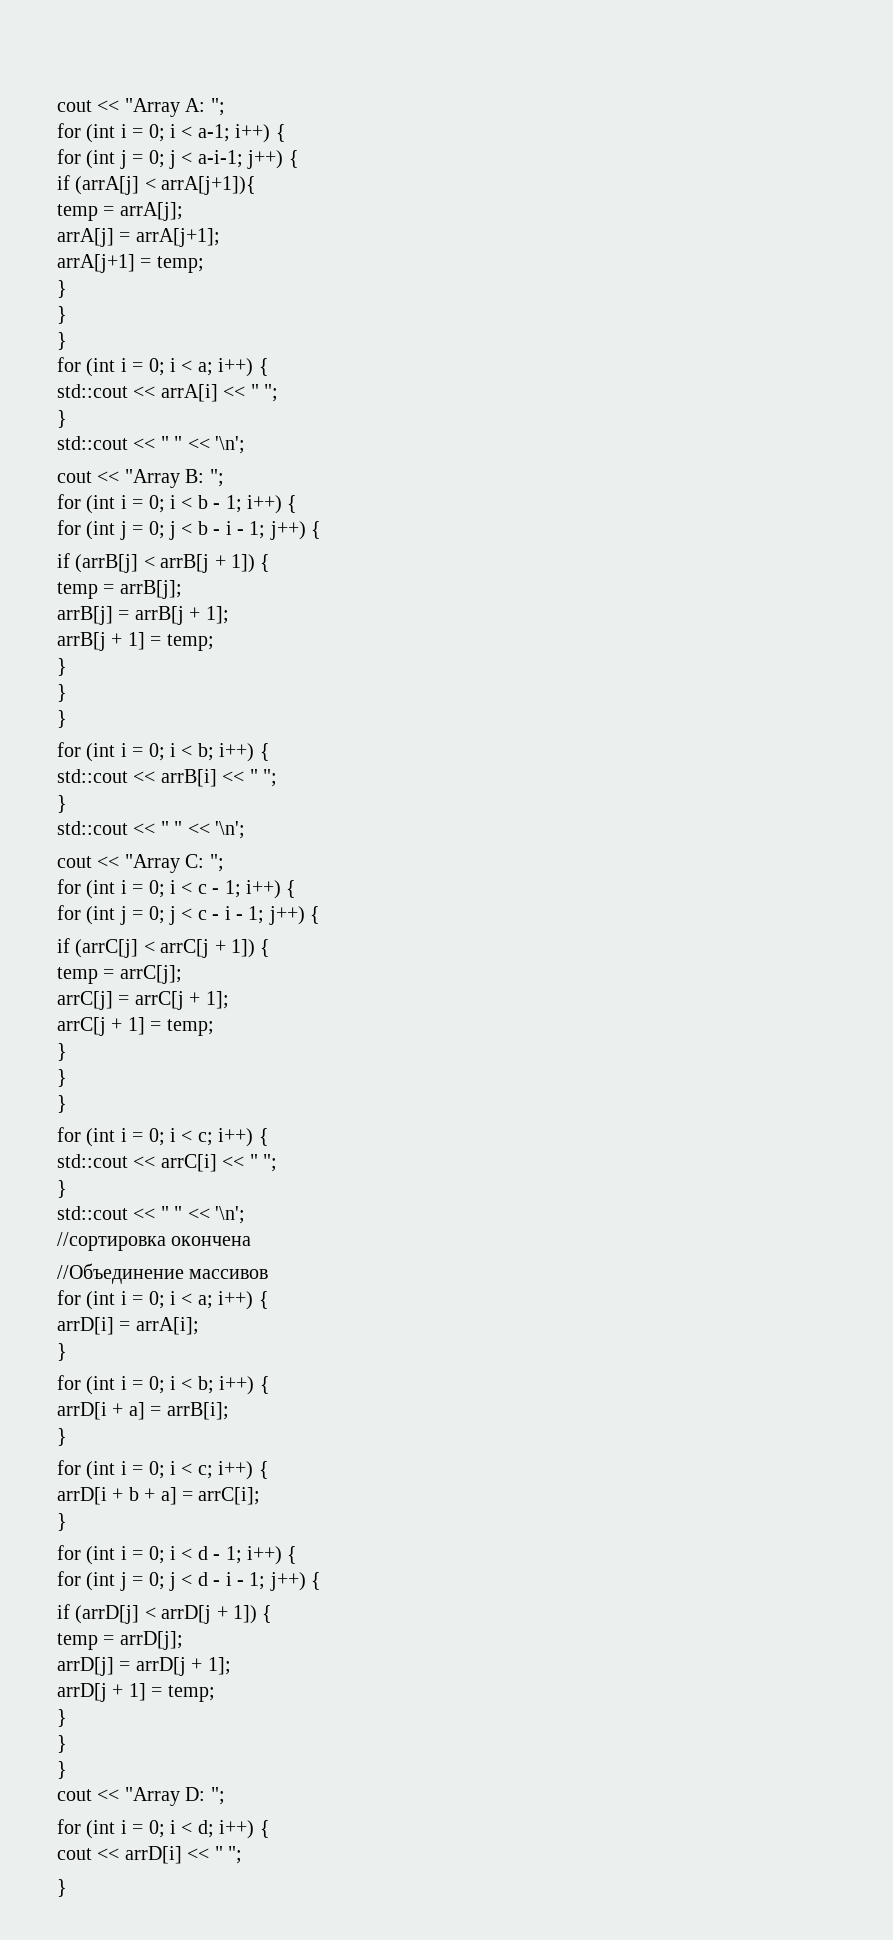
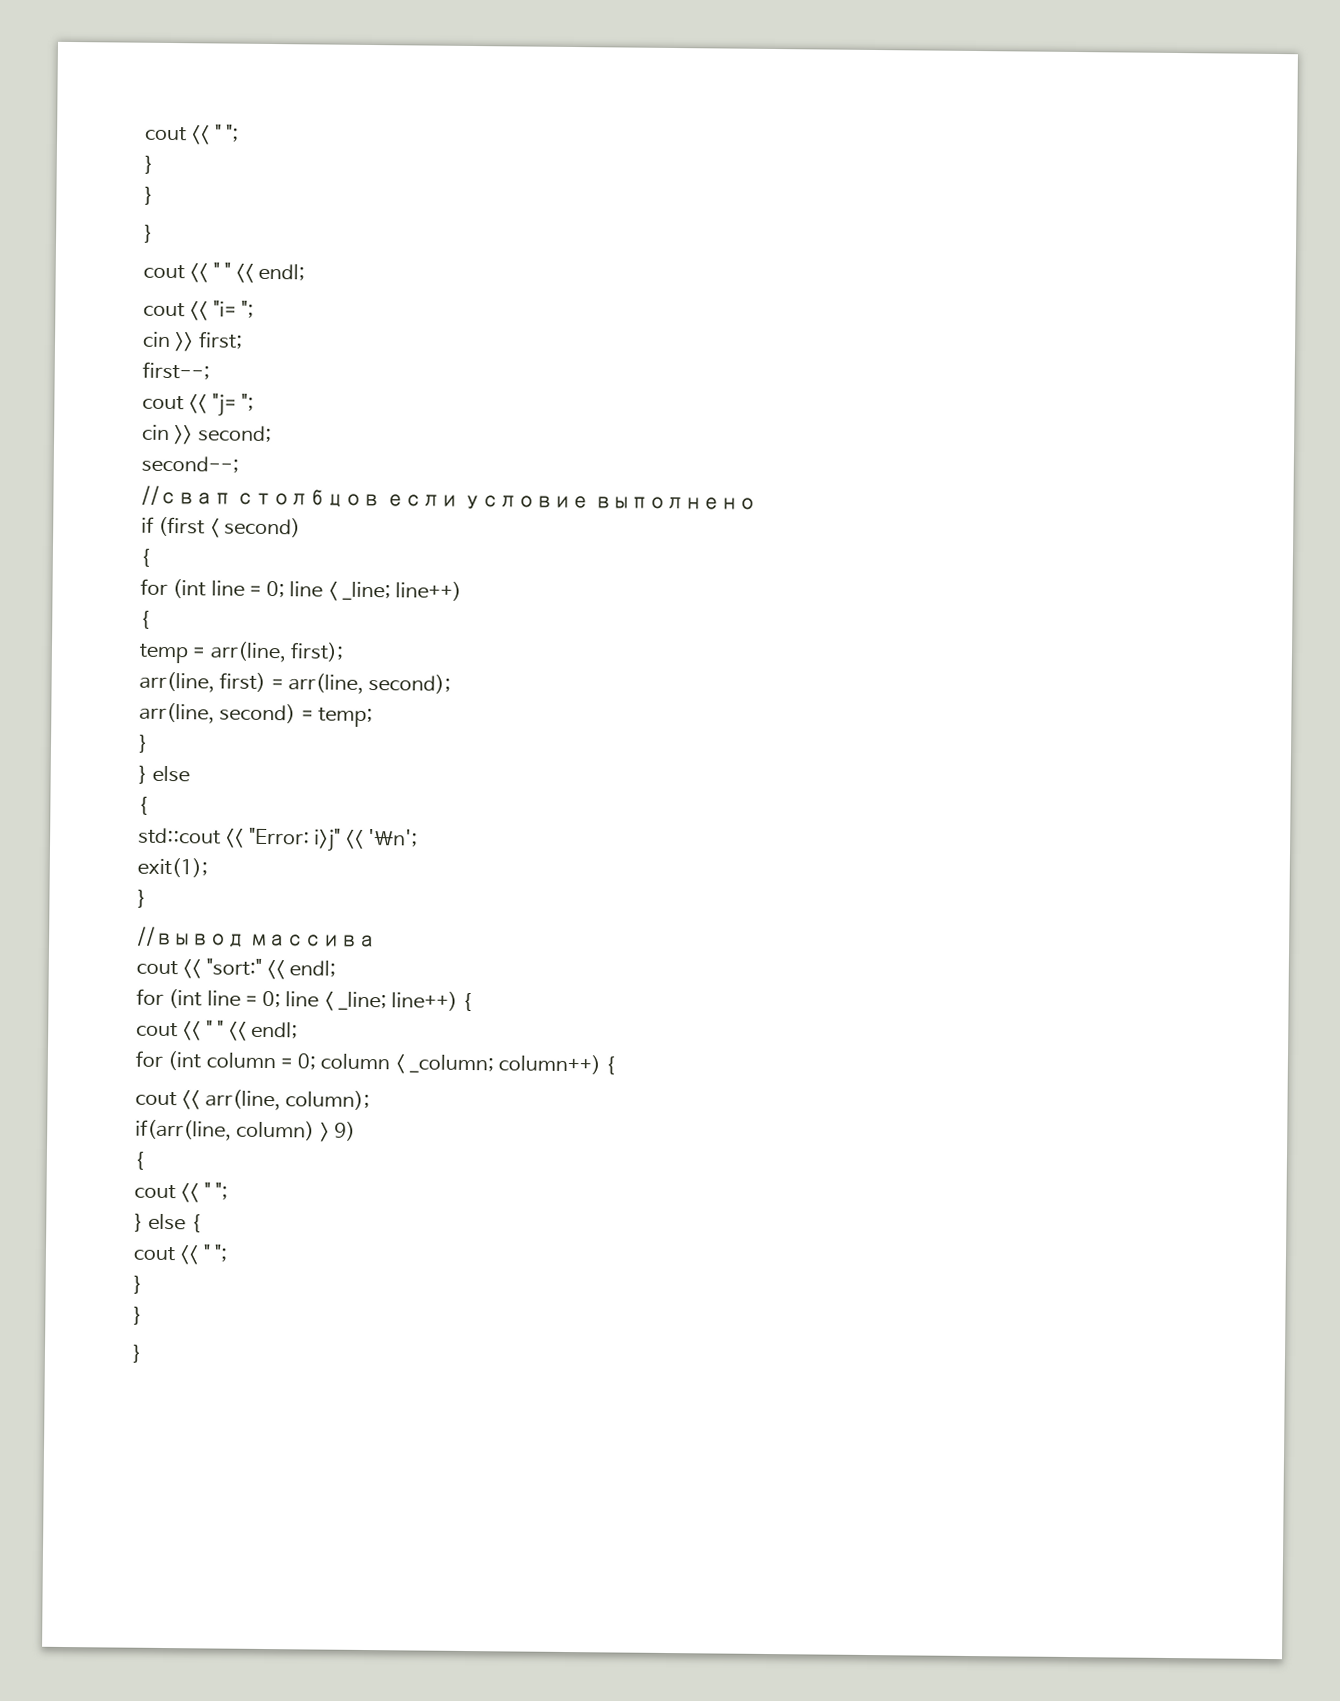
[57,98,225,117] [57,123,286,143] [57,149,299,169] [57,175,257,195] [57,202,183,221] [57,228,220,247] [57,254,204,273] [57,280,67,298] [57,306,67,324] [57,332,67,350] [57,357,269,377] [57,384,278,402] [57,410,67,428] [57,436,246,454] [57,469,224,488] [57,494,298,514] [57,520,322,540] [57,553,271,573] [57,580,182,599] [57,606,229,625] [57,632,214,651] [57,658,67,676] [57,684,67,702] [57,710,67,728] [57,742,270,762] [57,769,277,787] [57,795,67,813] [57,821,246,839] [57,854,224,873] [57,879,297,899] [57,905,321,925] [57,938,271,958] [57,965,182,984] [57,991,229,1010] [57,1017,214,1036] [57,1043,67,1061] [57,1069,67,1087] [57,1095,67,1113] [57,1127,269,1147] [57,1154,277,1172] [57,1180,67,1198] [57,1206,246,1224] [57,1232,252,1251] [57,1263,269,1284] [57,1290,269,1310] [57,1317,199,1335] [57,1343,67,1361] [57,1375,270,1395] [57,1402,229,1420] [57,1428,67,1446] [57,1460,269,1480] [57,1487,261,1505] [57,1513,67,1531] [57,1545,298,1565] [57,1571,322,1591] [57,1604,273,1624] [57,1631,183,1650] [57,1657,231,1676] [57,1683,215,1702] [57,1709,67,1727] [57,1735,67,1753] [57,1761,67,1779] [57,1787,225,1806] [57,1819,270,1839] [57,1846,242,1864] cout << "Array A: "; // for (int i = 0; i < a-1; i++) { // for (int j = 0; j < a-i-1; j++) { // if (arrA[j] < arrA[j+1]){ // temp = arrA[j]; // arrA[j] = arrA[j+1]; // arrA[j+1] = temp; // } // } // } // for (int i = 0; i < a; i++) { // std::cout << arrA[i] << " "; // } // std::cout << " " << '\n'; // cout << "Array B: "; // for (int i = 0; i < b - 1; i++) { // for (int j = 0; j < b - i - 1; j++) { // if (arrB[j] < arrB[j + 1]) { // temp = arrB[j]; // arrB[j] = arrB[j + 1]; // arrB[j + 1] = temp; // } // } // } // for (int i = 0; i < b; i++) { // std::cout << arrB[i] << " "; // } // std::cout << " " << '\n'; // cout << "Array C: "; // for (int i = 0; i < c - 1; i++) { // for (int j = 0; j < c - i - 1; j++) { // if (arrC[j] < arrC[j + 1]) { // temp = arrC[j]; // arrC[j] = arrC[j + 1]; // arrC[j + 1] = temp; // } // } // } // for (int i = 0; i < c; i++) { // std::cout << arrC[i] << " "; // } // std::cout << " " << '\n'; // //сортировка окончена // //Объединение массивов // for (int i = 0; i < a; i++) { // arrD[i] = arrA[i]; // } // for (int i = 0; i < b; i++) { // arrD[i + a] = arrB[i]; // } // for (int i = 0; i < c; i++) { // arrD[i + b + a] = arrC[i]; // } // for (int i = 0; i < d - 1; i++) { // for (int j = 0; j < d - i - 1; j++) { // if (arrD[j] < arrD[j + 1]) { // temp = arrD[j]; // arrD[j] = arrD[j + 1]; // arrD[j + 1] = temp; // } // } // } // cout << "Array D: "; // for (int i = 0; i < d; i++) { // cout << arrD[i] << " "; -> [145,124,239,145] [144,155,154,174] [144,186,154,205] [144,224,154,243] [143,262,306,283] [143,300,254,321] [142,331,243,352] [142,361,210,380] [142,393,254,417] [142,424,272,445] [141,455,239,473] [141,485,758,511] [141,516,301,538] [140,548,150,567] [140,578,463,601] [140,610,150,629] [139,641,344,664] [139,671,452,694] [139,702,373,728] [138,734,149,753] [138,765,191,784] [138,796,148,815] [138,827,419,852] [137,857,208,878] [137,889,147,908] [137,926,378,948] [136,958,337,980] [136,988,473,1012] [136,1020,299,1041] [135,1050,616,1075] [135,1089,370,1111] [135,1119,356,1142] [134,1151,144,1170] [134,1182,228,1203] [134,1213,201,1233] [133,1244,228,1265] [133,1275,143,1294] [133,1306,143,1325] cout << " "; // } // } // } // cout << " " << endl; // cout << "i= "; // cin >> first; // first--; // cout << "j= "; // cin >> second; // second--; // //свап столбцов если условие выполнено // if (first < second) // { // for (int line = 0; line < _line; line++) // { // temp = arr(line, first); // arr(line, first) = arr(line, second); // arr(line, second) = temp; // } // } else // { // std::cout << "Error: i>j" << '\n'; // exit(1); // } // //вывод массива // cout << "sort:" << endl; // for (int line = 0; line < _line; line++) { // cout << " " << endl; // for (int column = 0; column < _column; column++) { // cout << arr(line, column); // if(arr(line, column) > 9) // { // cout << " "; // } else { // cout << " "; // } // }

